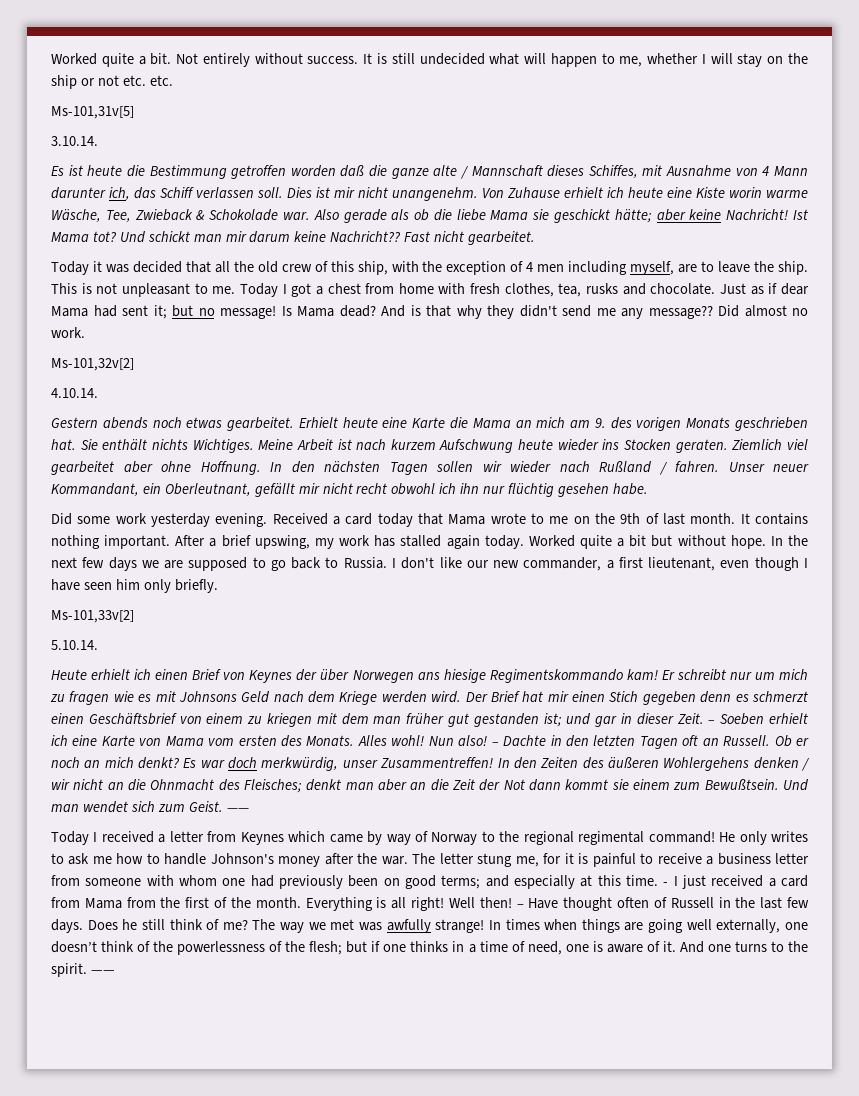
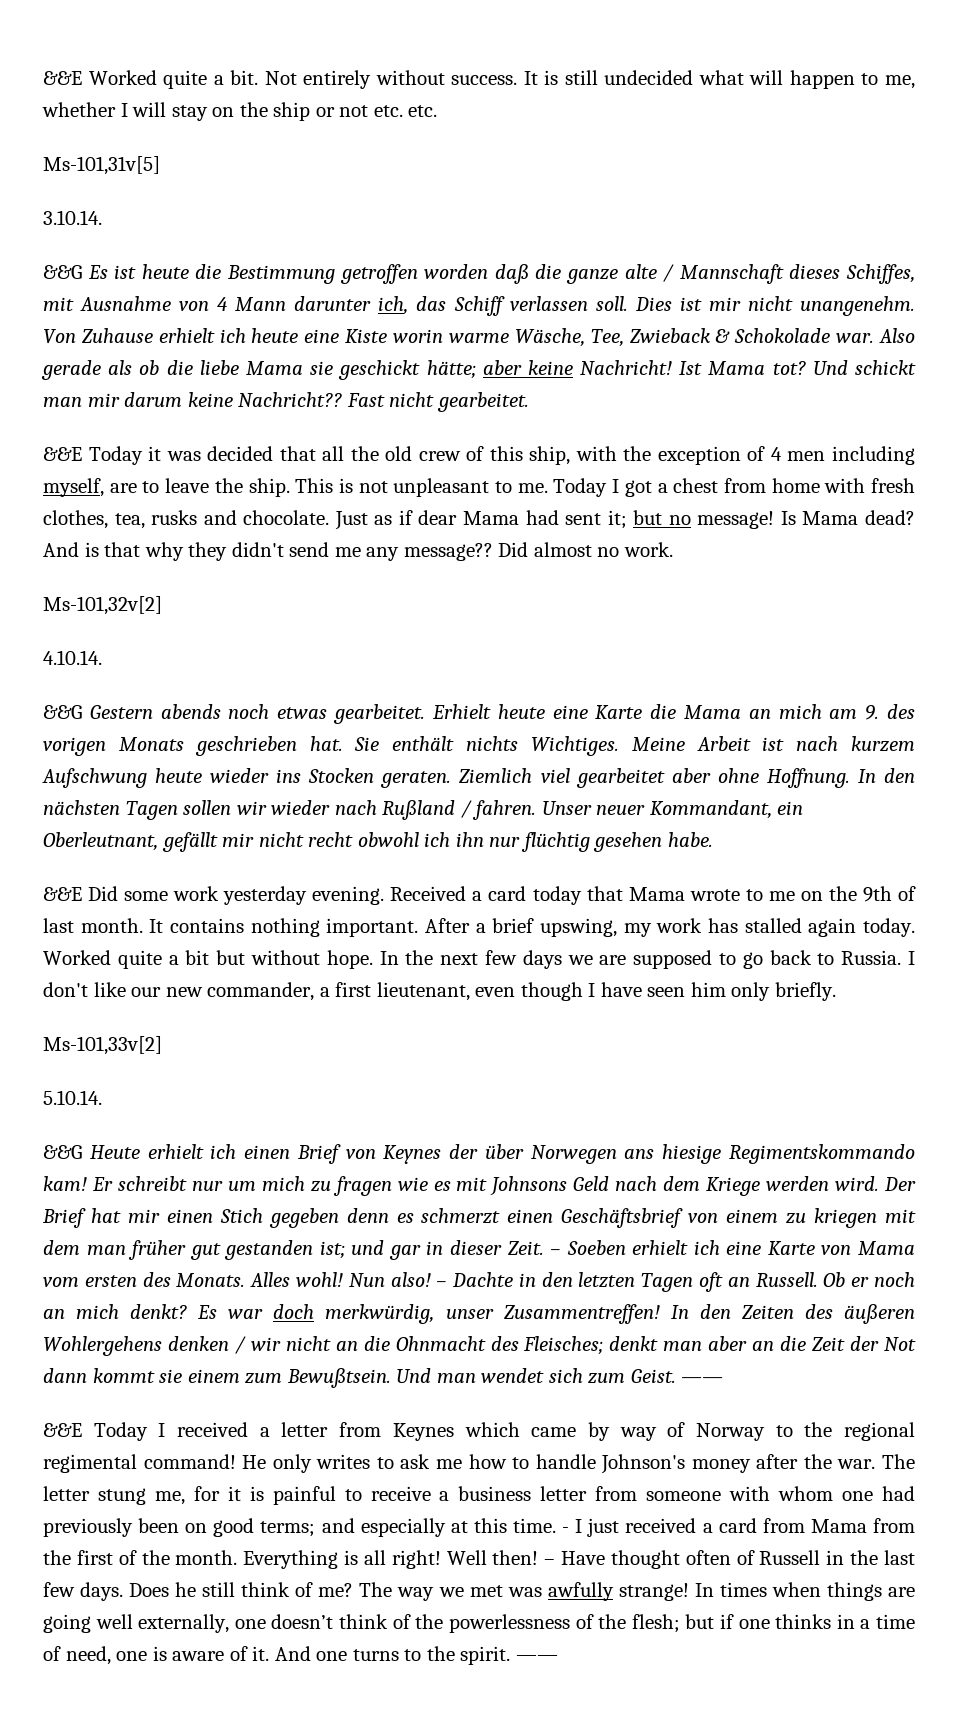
(51, 59) none -> [43,71,82,85] &&E
(98, 141) none -> [43,265,82,279] &&G
(536, 238) none -> [43,447,82,461] &&E
(98, 393) none -> [43,705,82,719] &&G
(648, 489) none -> [43,887,82,901] &&E
(98, 645) none -> [43,1145,82,1159] &&G
(249, 810) none -> [43,1423,82,1437] &&E

